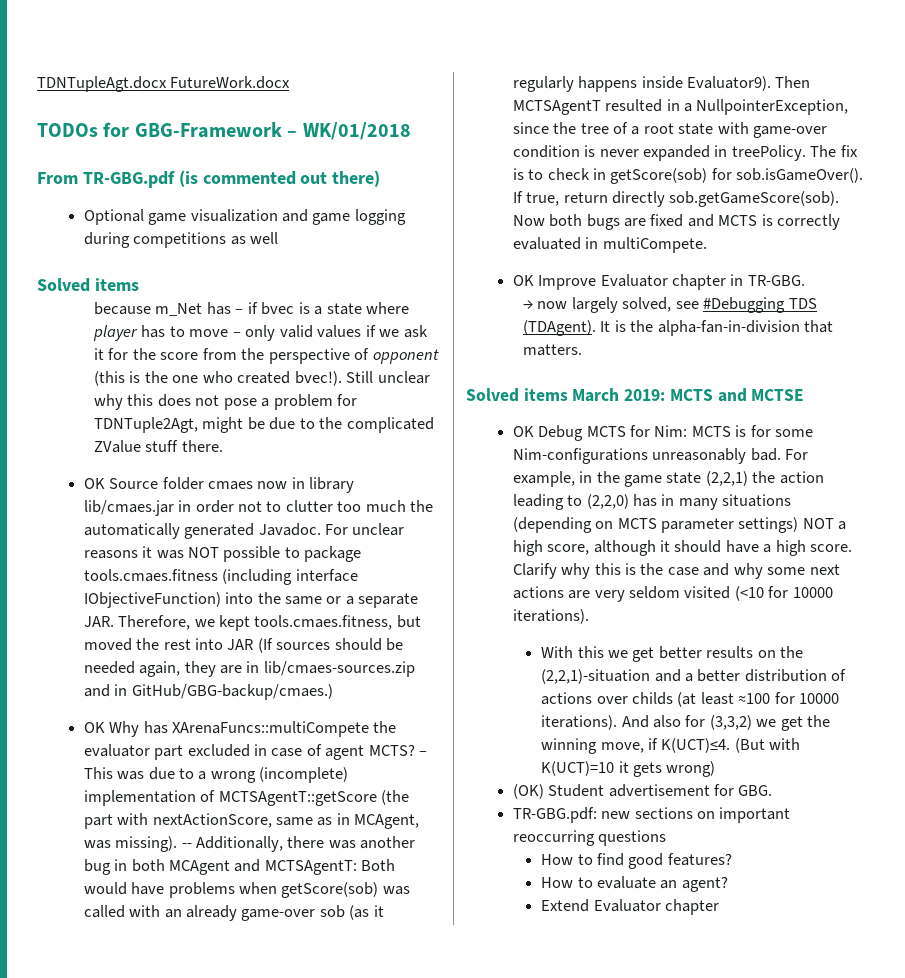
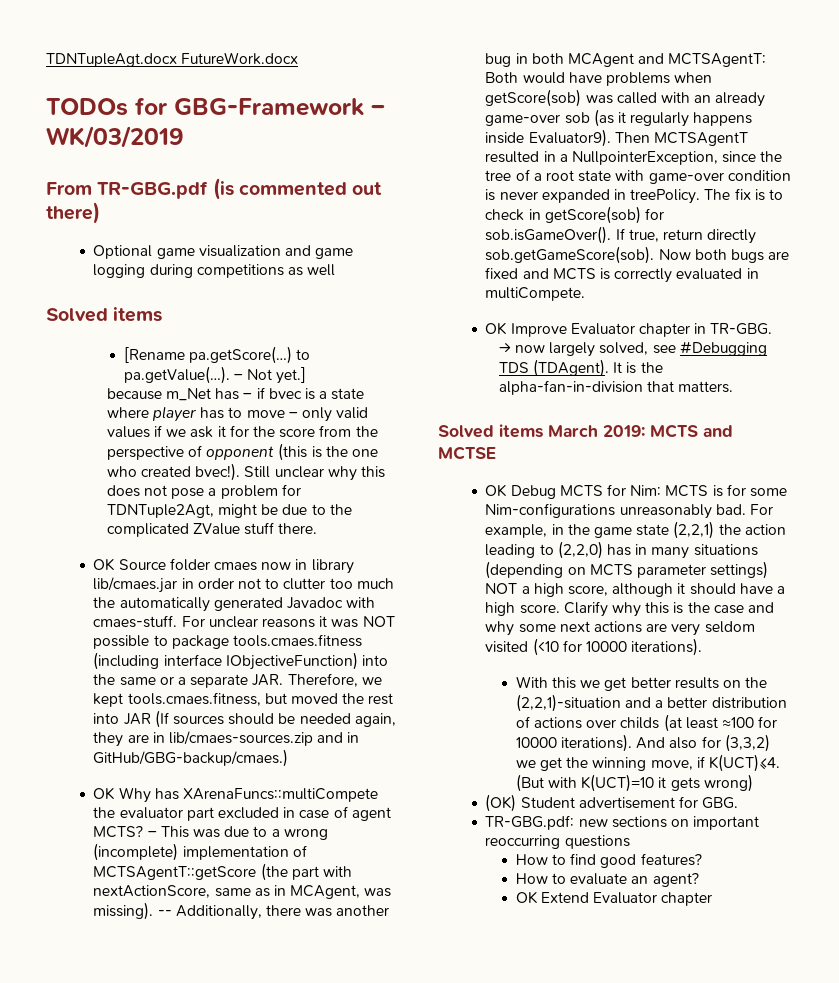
[302,122,411,140] WK/01/2018 -> [46,126,184,148] WK/03/2019
(139, 284) none -> [123,346,311,364] [123,366,307,384] // [Rename pa.getScore(…) to pa.getValue(…). – Not yet.]
[258,523,321,536] Javadoc. -> [287,597,376,609] [93,615,178,628] Javadoc with cmaes-stuff.
(728, 884) none -> [515,891,538,904] OK

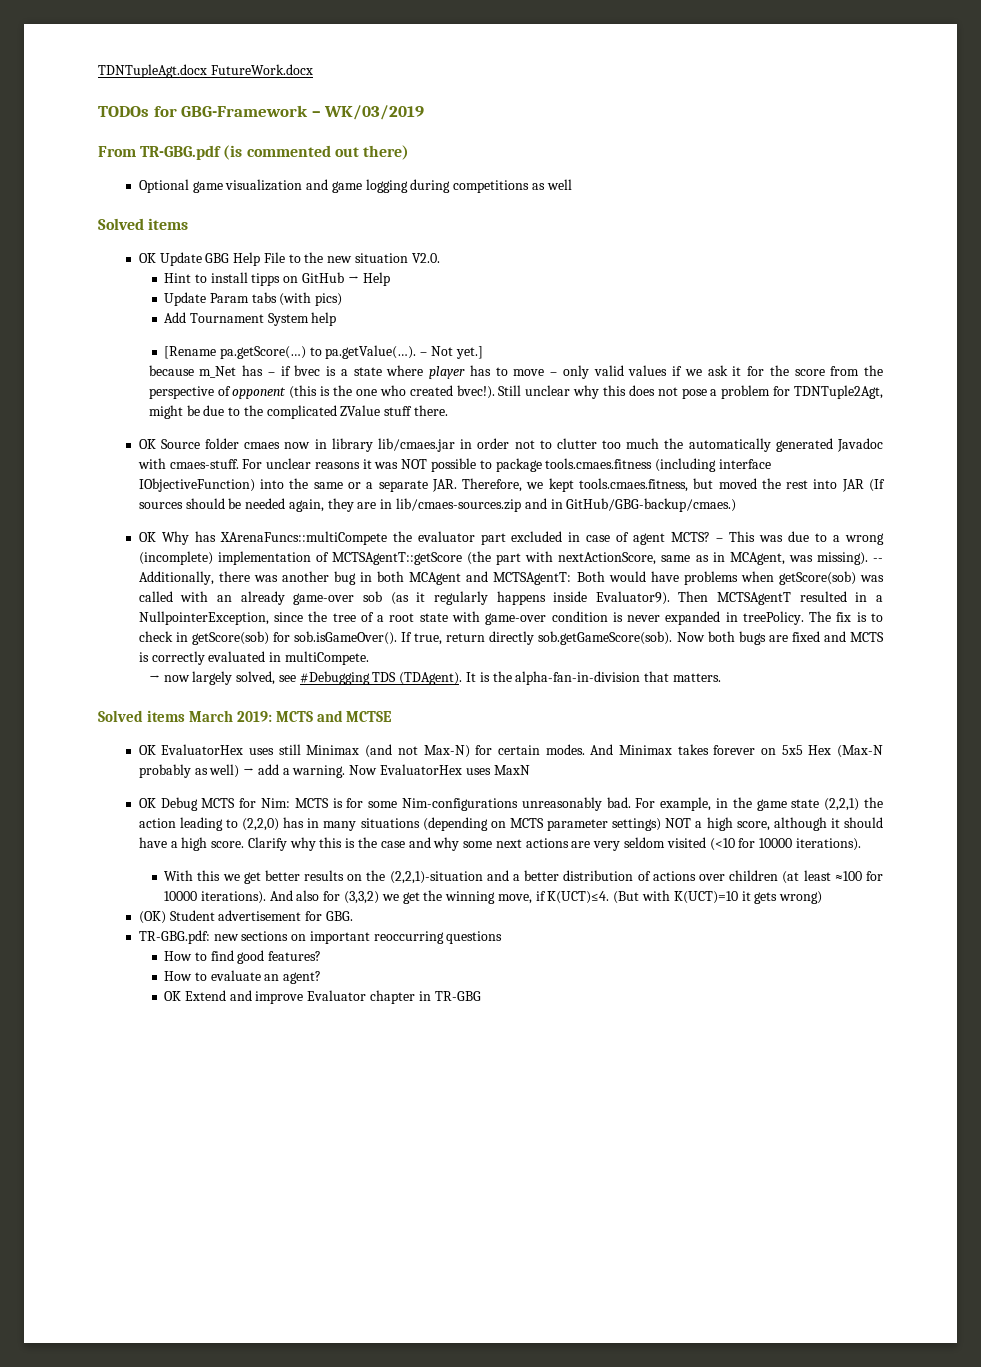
(163, 314) none -> [138,252,440,266] [164,272,390,286] [164,292,343,306] [164,312,337,326] // OK Update GBG Help File to the new situation V2.0. // Hint to install tipps on GitHub → Help // Update Param tabs (with pics) // Add Tournament System help
[485,322,773,337] // OK Improve Evaluator chapter in TR-GBG. -> (369, 658) none
(496, 453) none -> [138,744,884,758] [138,764,530,778] // OK EvaluatorHex uses still Minimax (and not Max-N) for certain modes. And Minimax takes forever on 5x5 Hex (Max-N probably as well) → add a warning. Now EvaluatorHex uses MaxN
[620,717,660,729] childs -> [729,870,779,881] children
[593,892,713,906] Evaluator chapter -> [229,990,481,1004] and improve Evaluator chapter in TR-GBG

